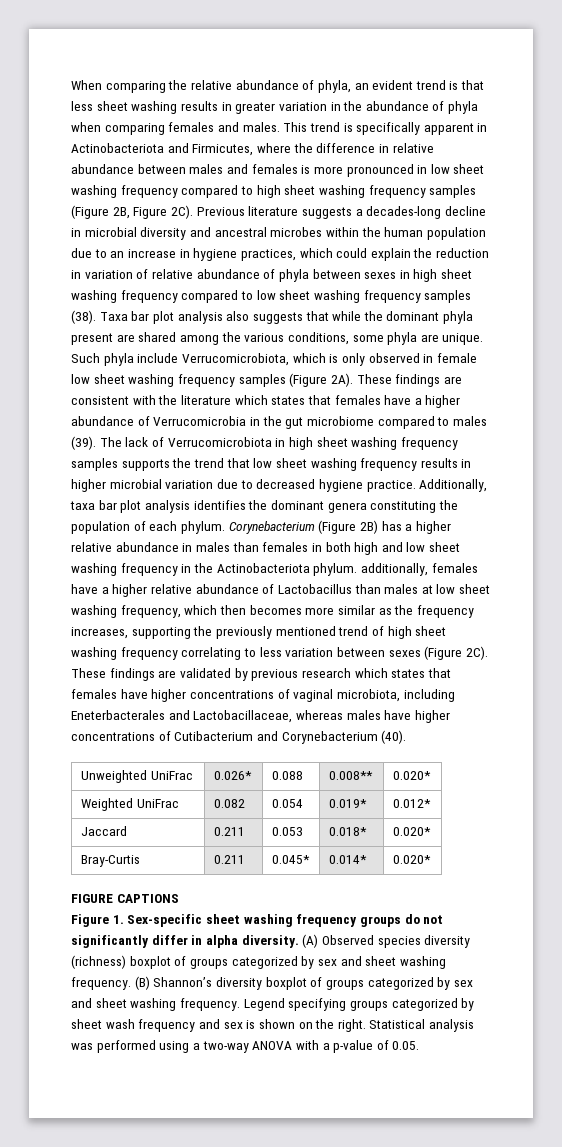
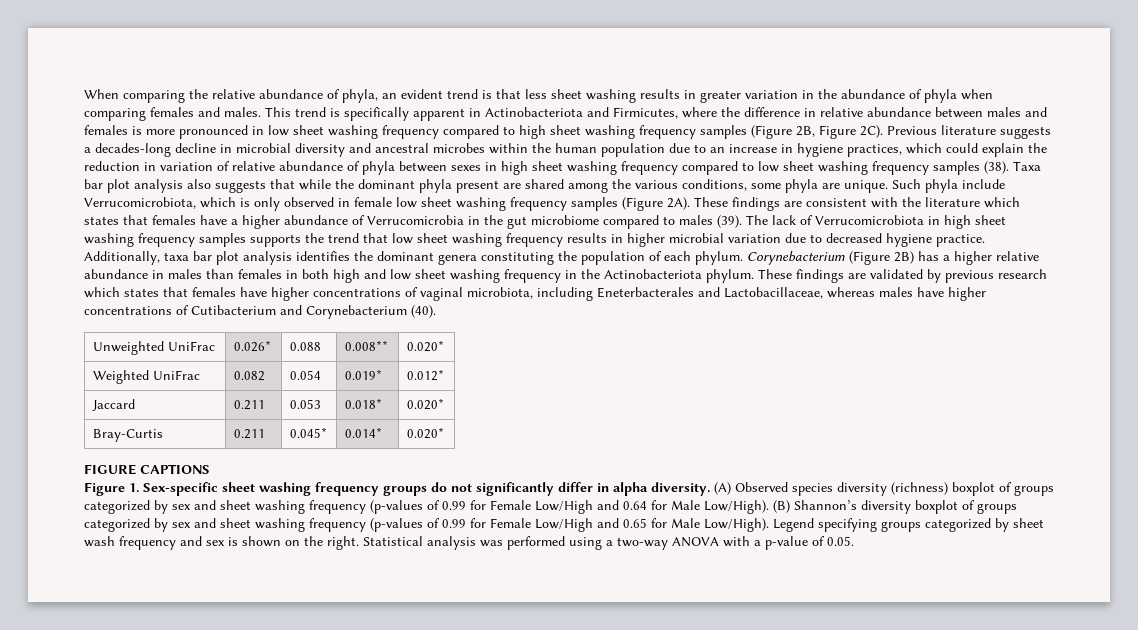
[360,563,478,576] [71,584,491,597] [71,605,474,618] [71,626,447,639] [71,646,488,660] additionally, females have a higher relative abundance of Lactobacillus than males at low sheet washing frequency, which then becomes more similar as the frequency increases, supporting the previously mentioned trend of high sheet washing frequency correlating to less variation between sexes (Figure 2C). -> (754, 276) none
[71,977,131,990] frequency. -> [309,500,769,514] frequency (p-values of 0.99 for Female Low/High and 0.64 for Male Low/High).
[179,998,240,1011] frequency. -> [309,518,769,532] frequency (p-values of 0.99 for Female Low/High and 0.65 for Male Low/High).

